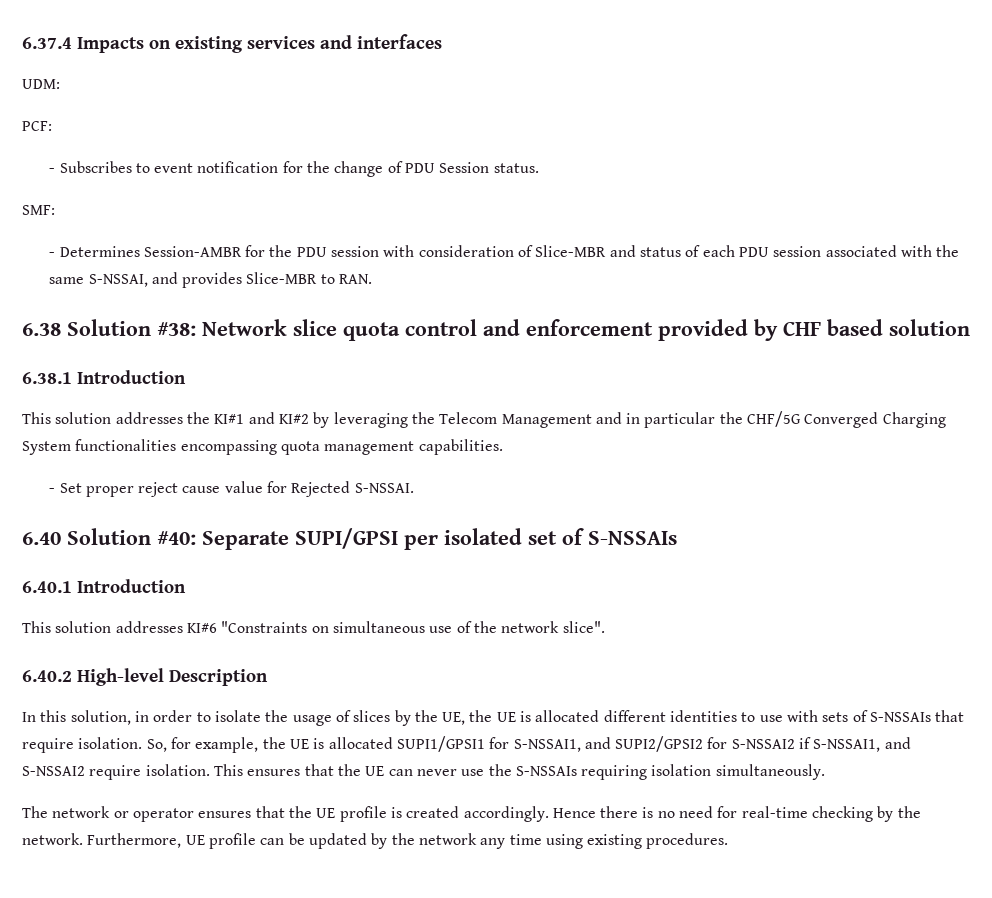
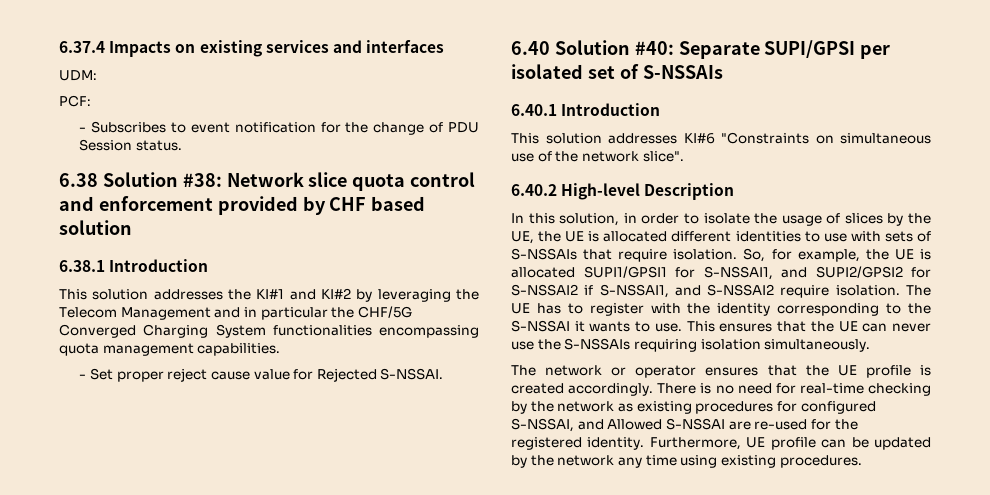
[22,205,55,215] [49,245,960,257] [49,272,373,288] // SMF: // - Determines Session-AMBR for the PDU session with consideration of Slice-MBR and status of each PDU session associated with the same S-NSSAI, and provides Slice-MBR to RAN. -> (182, 145) none
(210, 770) none -> [906,285,931,296] [511,303,931,316] [511,320,682,332] The UE has to register with the identity corresponding to the S-NSSAI it wants to use.
[552,806,639,818] Hence there -> [657,383,697,394] There
[22,833,83,845] network. -> [557,401,876,414] [511,418,858,432] [511,437,645,450] network as existing procedures for configured S-NSSAI, and Allowed S-NSSAI are re-used for the registered identity.

